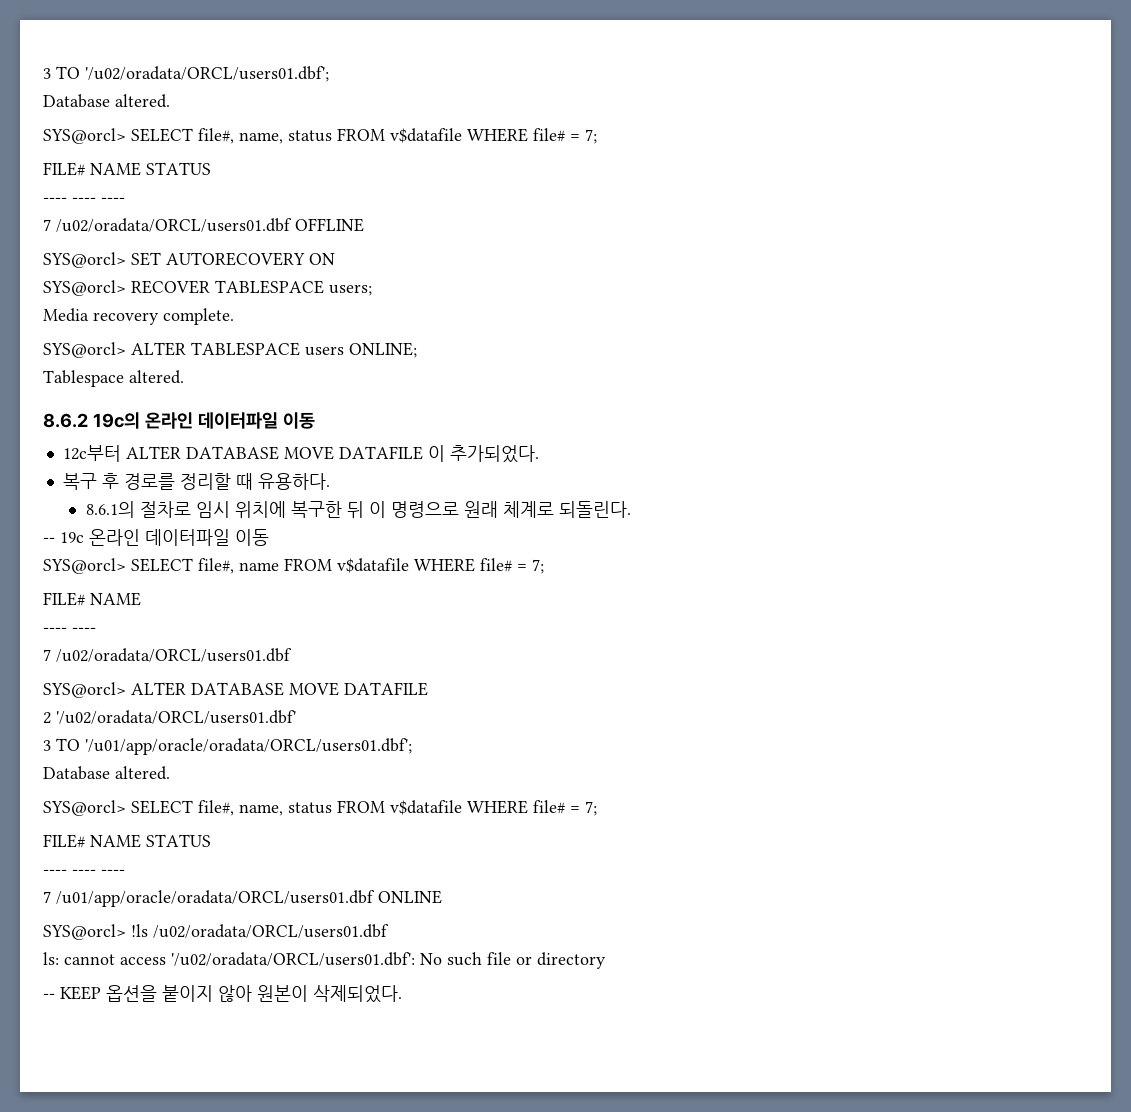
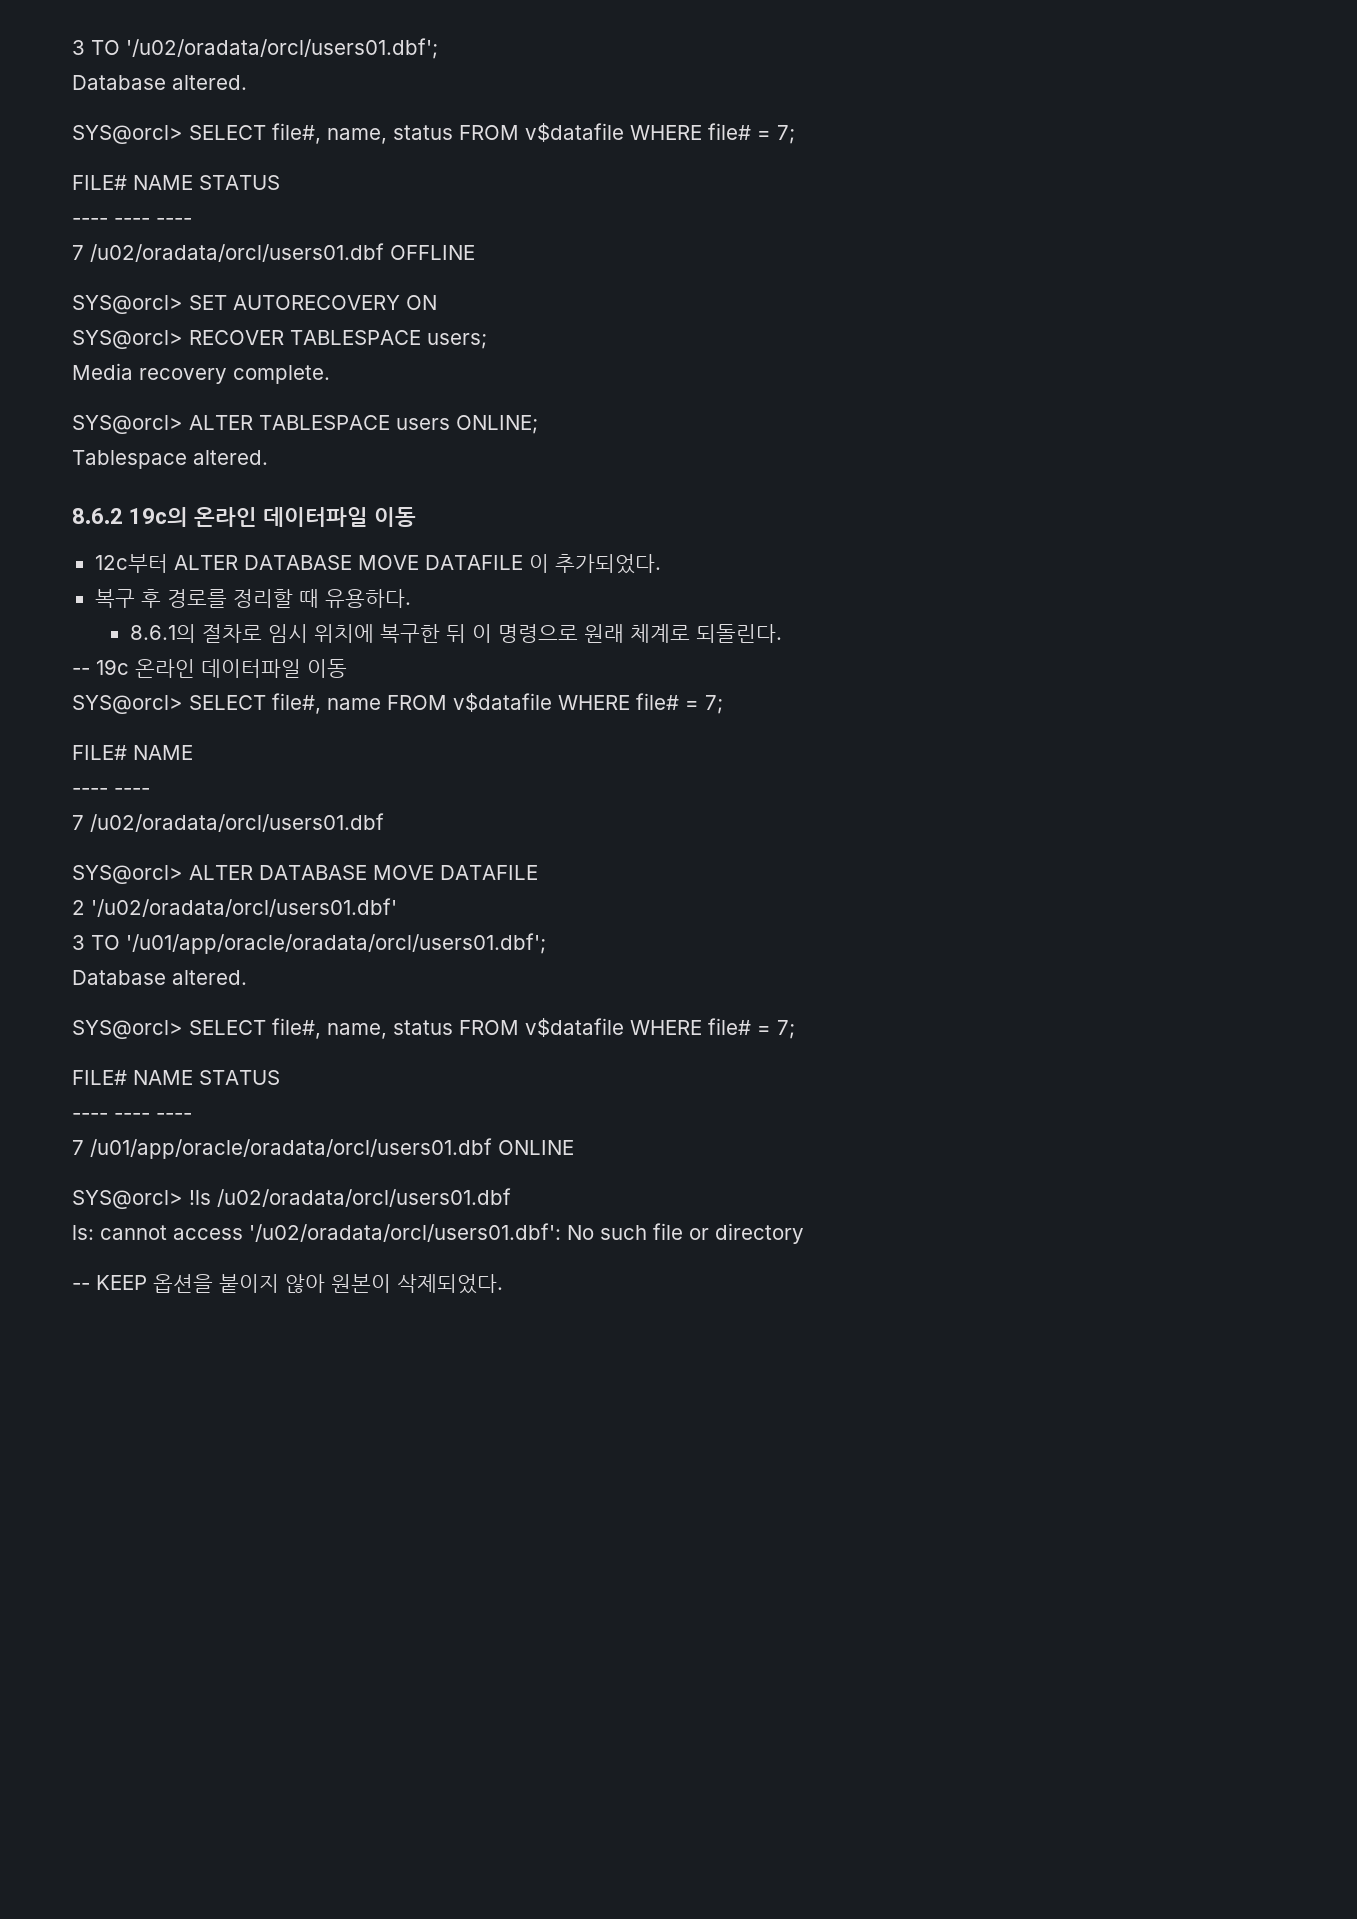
[43,66,329,82] 3 TO '/u02/oradata/ORCL/users01.dbf'; -> [72,38,438,59] 3 TO '/u02/oradata/orcl/users01.dbf';
[56,218,292,232] /u02/oradata/ORCL/users01.dbf -> [90,243,384,262] /u02/oradata/orcl/users01.dbf
[56,648,292,662] /u02/oradata/ORCL/users01.dbf -> [90,813,384,832] /u02/oradata/orcl/users01.dbf
[56,710,296,724] [43,738,412,755] '/u02/oradata/ORCL/users01.dbf' // 3 TO '/u01/app/oracle/oradata/ORCL/users01.dbf'; -> [91,898,397,917] [72,933,546,954] '/u02/oradata/orcl/users01.dbf' // 3 TO '/u01/app/oracle/oradata/orcl/users01.dbf';
[56,890,375,907] /u01/app/oracle/oradata/ORCL/users01.dbf -> [90,1138,492,1159] /u01/app/oracle/oradata/orcl/users01.dbf
[153,924,389,938] /u02/oradata/ORCL/users01.dbf -> [217,1188,511,1207] /u02/oradata/orcl/users01.dbf
[171,952,415,966] '/u02/oradata/ORCL/users01.dbf': -> [249,1223,561,1242] '/u02/oradata/orcl/users01.dbf':

